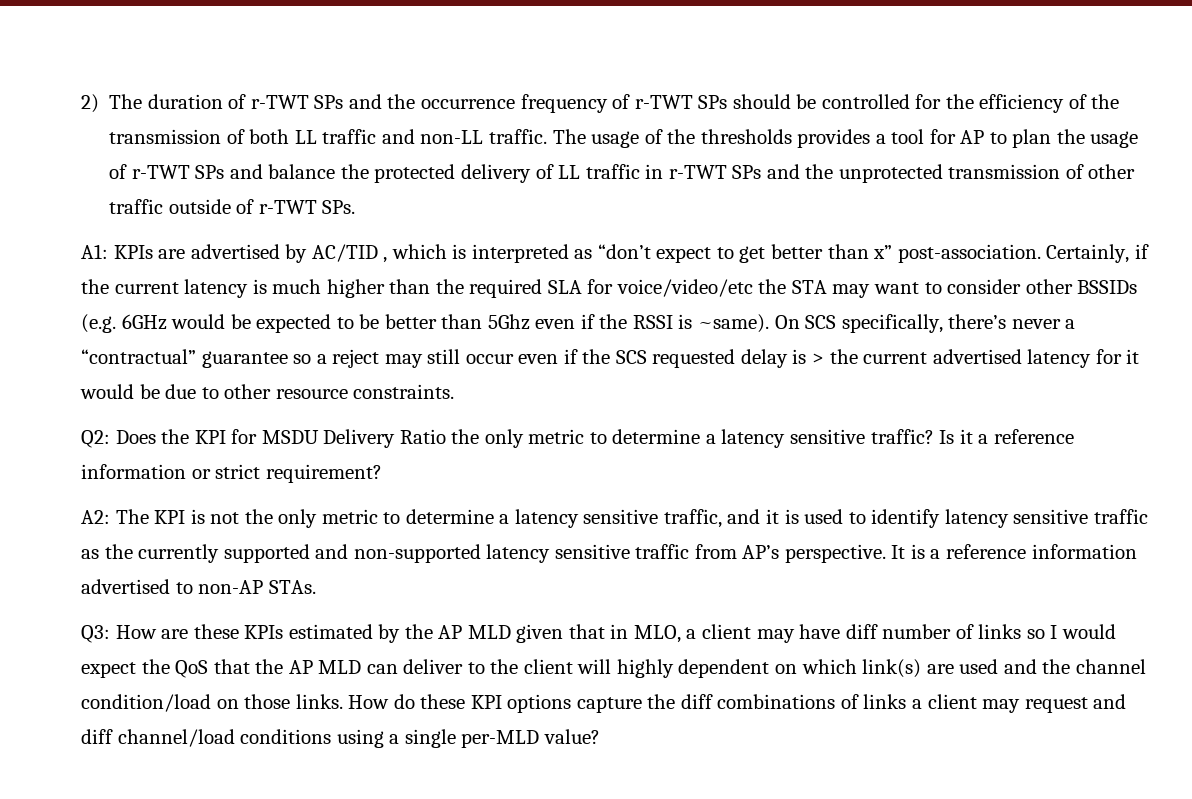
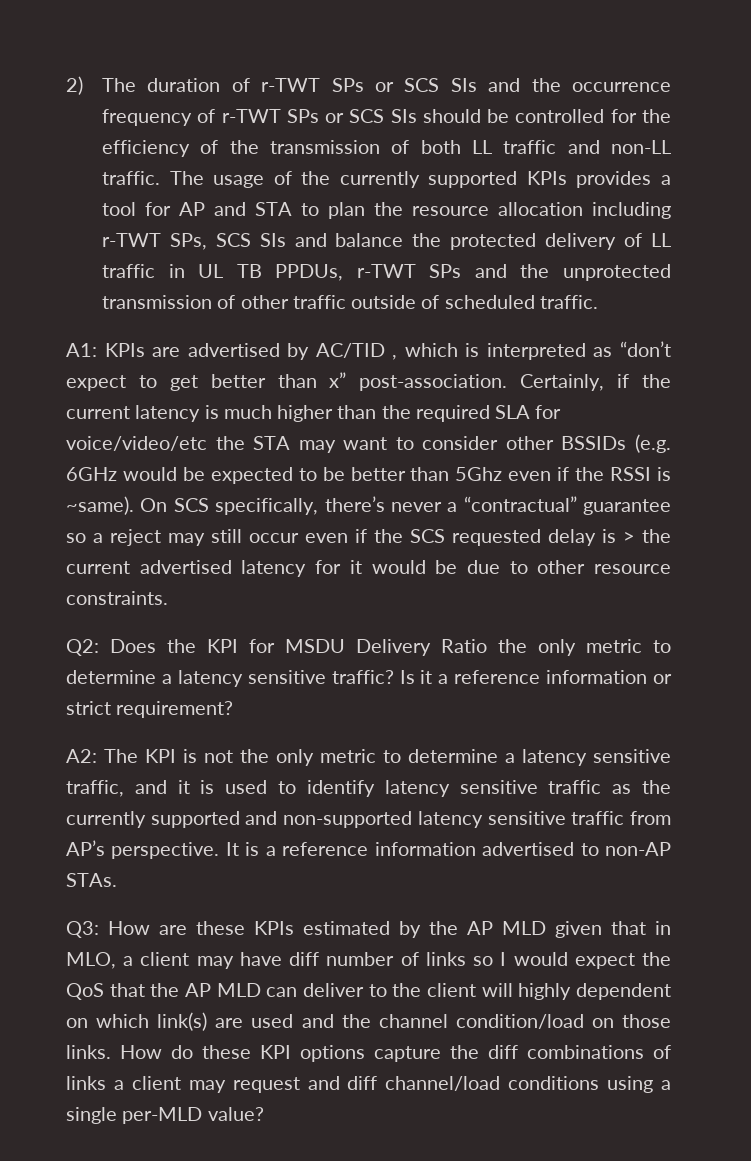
(344, 102) none -> [374,78,477,92] or SCS SIs
(728, 102) none -> [325,109,417,123] or SCS SIs
[700,129,792,144] thresholds -> [339,171,567,188] currently supported KPIs
(985, 137) none -> [213,202,292,216] and STA
[1090,131,1139,148] [109,164,225,179] usage of r-TWT SPs -> [411,202,671,219] [101,233,286,250] resource allocation including r-TWT SPs, SCS SIs
(664, 171) none -> [198,264,344,281] UL TB PPDUs,
[258,200,356,214] r-TWT SPs. -> [444,295,598,309] scheduled traffic.

